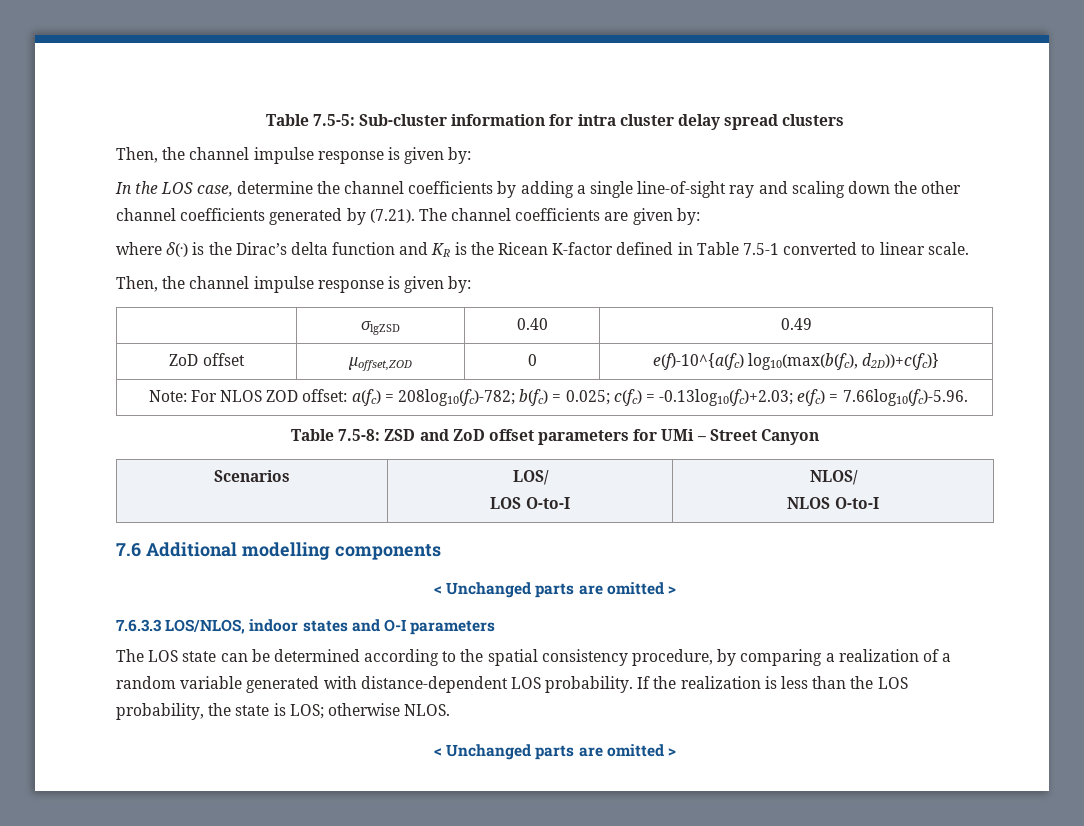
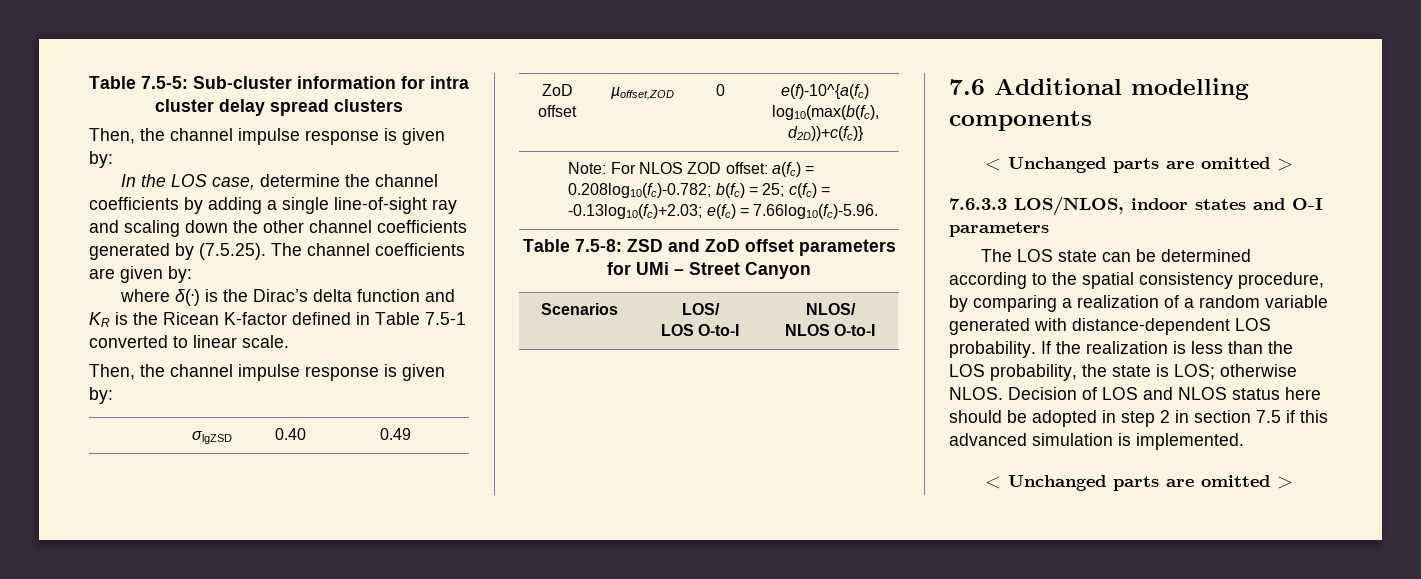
[369,209,415,223] (7.21). -> [199,243,266,260] (7.5.25).
[397,389,515,406] 208log10(fc)-782; -> [568,183,712,198] 0.208log10(fc)-0.782;
[565,390,610,405] 0.025; -> [762,183,785,197] 25;
(451, 710) none -> [1008,387,1321,400] [949,410,1328,427] [949,433,1244,450] Decision of LOS and NLOS status here should be adopted in step 2 in section 7.5 if this advanced simulation is implemented.

